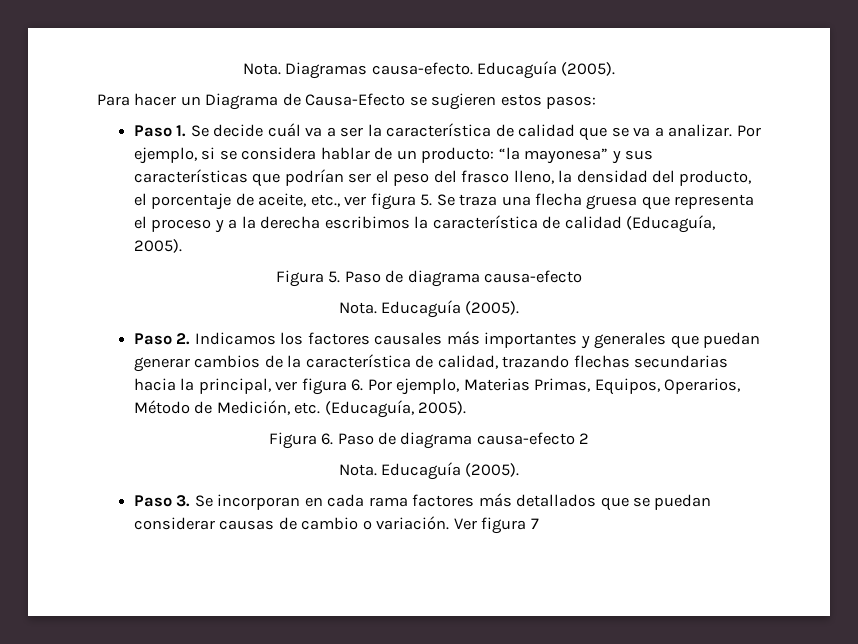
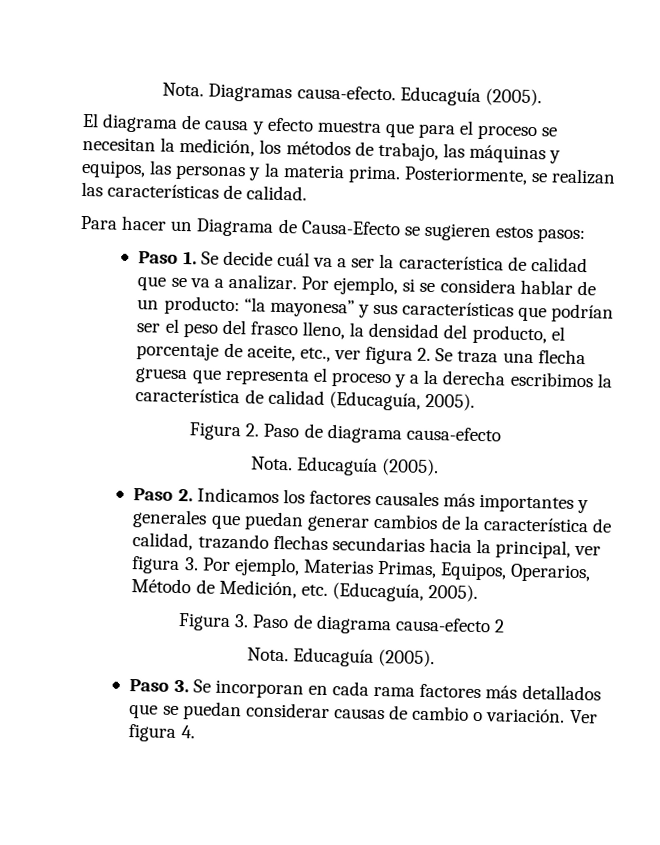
(616, 69) none -> [82,112,558,141] [82,136,562,164] [81,159,617,185] [81,181,308,201] // El diagrama de causa y efecto muestra que para el proceso se necesitan la medición, los métodos de trabajo, las máquinas y equipos, las personas y la materia prima. Posteriormente, se realizan las características de calidad.
[420,194,433,206] 5. -> [417,347,432,362] 2.
[328,271,341,283] 5. -> [245,423,260,437] 2.
[351,379,364,391] 6. -> [184,557,199,571] 3.
[321,433,334,445] 6. -> [234,614,250,628] 3.
[530,518,539,529] 7 -> [180,725,195,739] 4.

